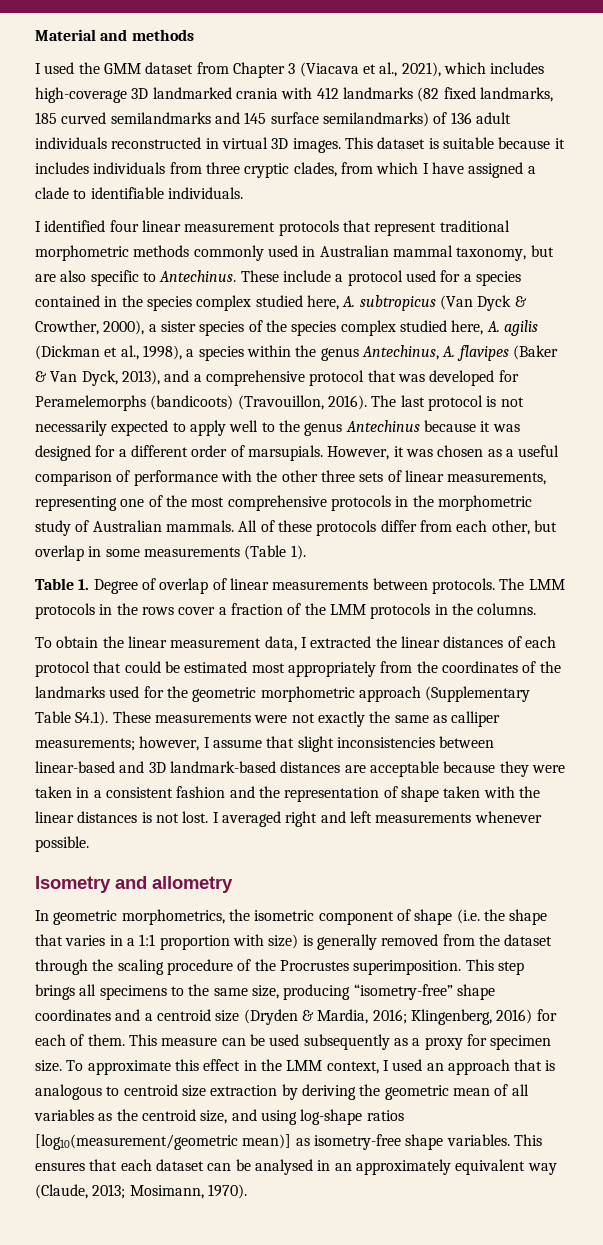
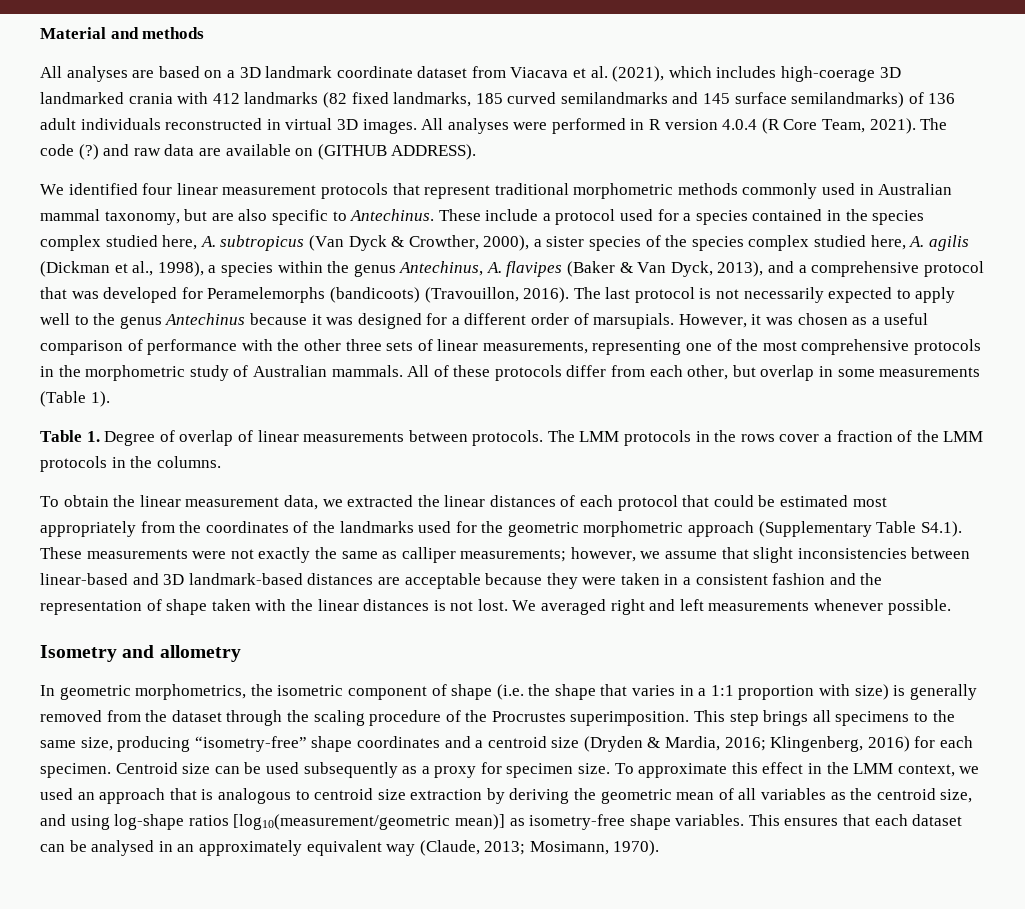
[35,62,441,78] I used the GMM dataset from Chapter 3 (Viacava et al., 2021), -> [40,66,665,82] All analyses are based on a 3D landmark coordinate dataset from Viacava et al. (2021),
[35,87,127,103] high-coverage -> [781,66,876,82] high-coerage
[344,137,565,149] [35,162,536,178] [35,187,243,199] [35,221,41,232] This dataset is suitable because it includes individuals from three cryptic clades, from which I have assigned a clade to identifiable individuals. // I -> [421,118,948,134] [40,144,477,160] [40,184,64,195] All analyses were performed in R version 4.0.4 (R Core Team, 2021). The code (?) and raw data are available on (GITHUB ADDRESS). // We
[300,637,307,648] I -> [322,499,343,507] we
[203,737,210,748] I -> [640,551,661,559] we
[212,812,219,823] I -> [512,600,537,611] We
[70,1034,218,1046] of them. This measure -> [40,762,211,778] specimen. Centroid size
[382,1060,389,1071] I -> [959,766,980,774] we

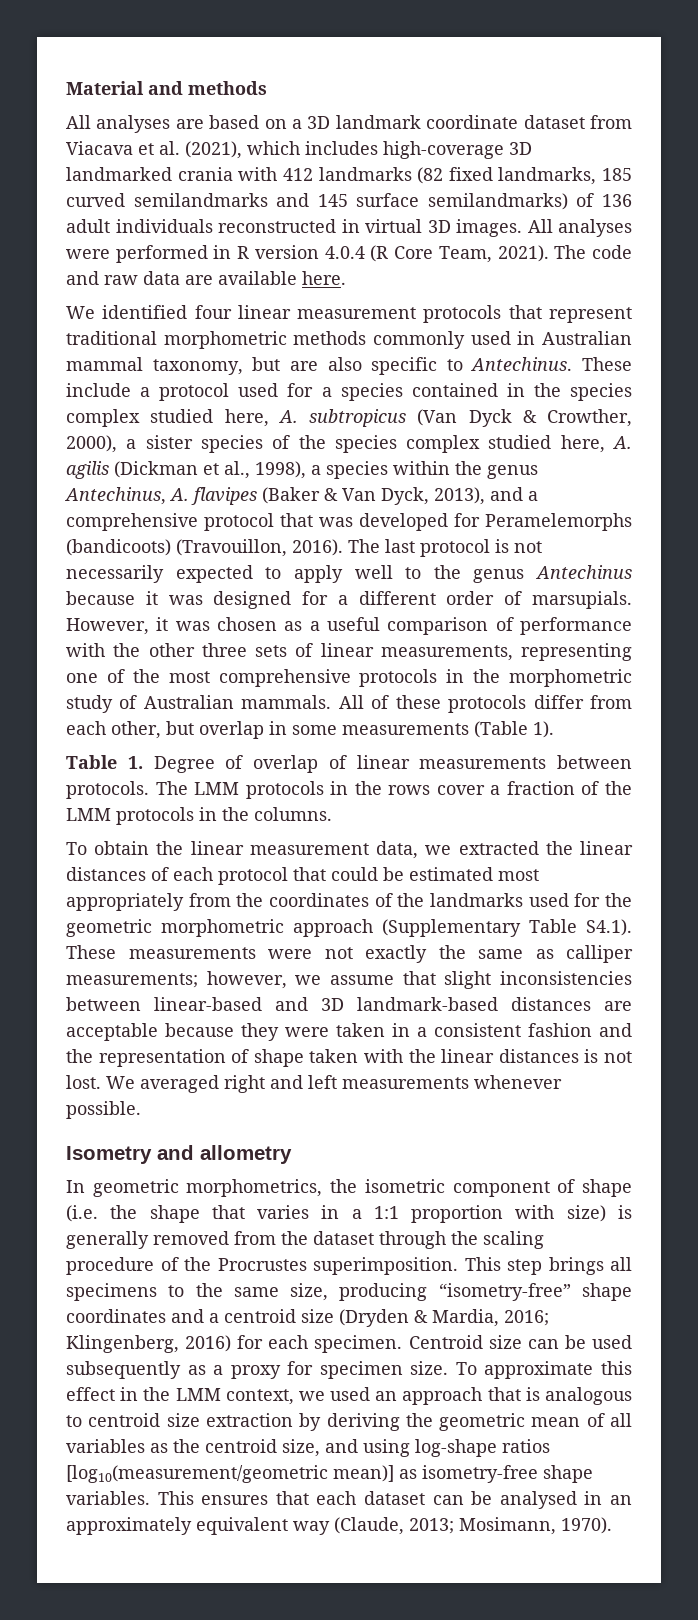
[781,66,876,82] high-coerage -> [383,141,504,159] high-coverage
[78,144,99,160] (?) -> (633, 252) none
[295,144,477,160] on (GITHUB ADDRESS). -> [302,271,346,285] here.

